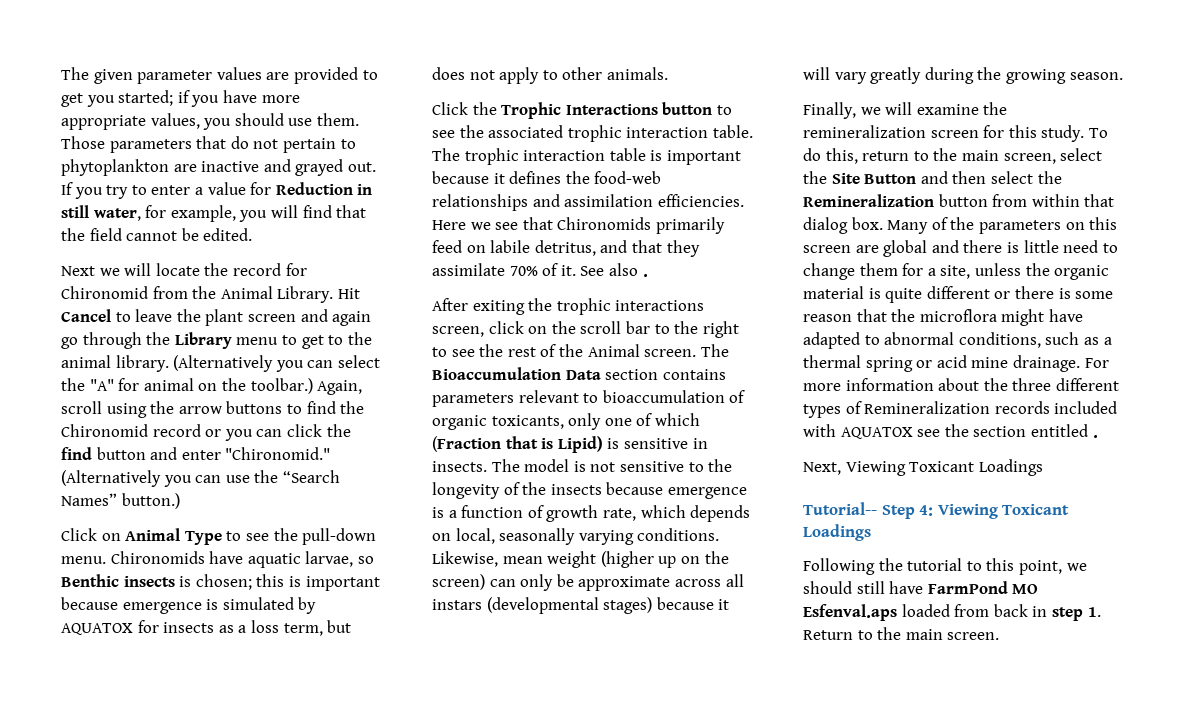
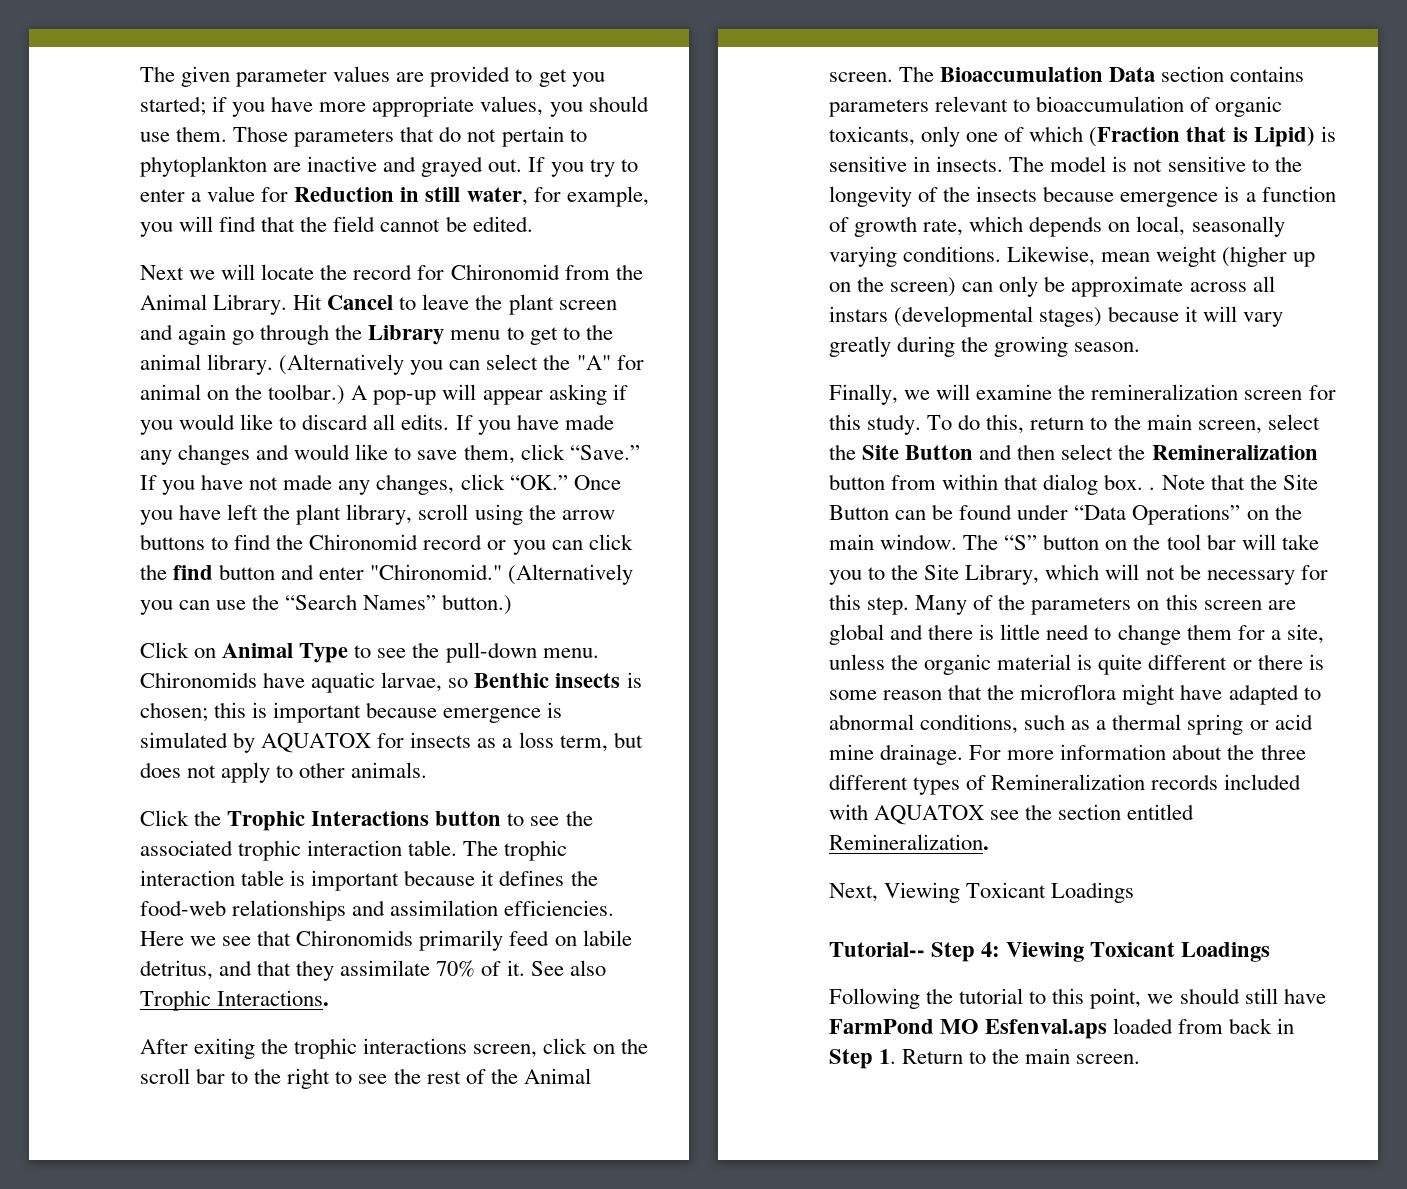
[317,380,363,395] Again, -> [351,384,628,405] [140,414,614,435] [140,444,640,465] [140,474,621,495] [140,504,413,525] A pop-up will appear asking if you would like to discard all edits. If you have made any changes and would like to save them, click “Save.” If you have not made any changes, click “OK.” Once you have left the plant library,
[642,274,648,277] . -> [140,990,330,1011] Trophic Interactions.
(883, 223) none -> [1149,474,1318,490] [829,504,1302,525] [829,534,1319,550] [829,564,1328,585] [829,594,910,615] . Note that the Site Button can be found under “Data Operations” on the main window. The “S” button on the tool bar will take you to the Site Library, which will not be necessary for this step.
[1092,435,1098,438] . -> [829,834,989,850] Remineralization.
[1051,607,1083,621] step -> [829,1049,873,1069] Step

